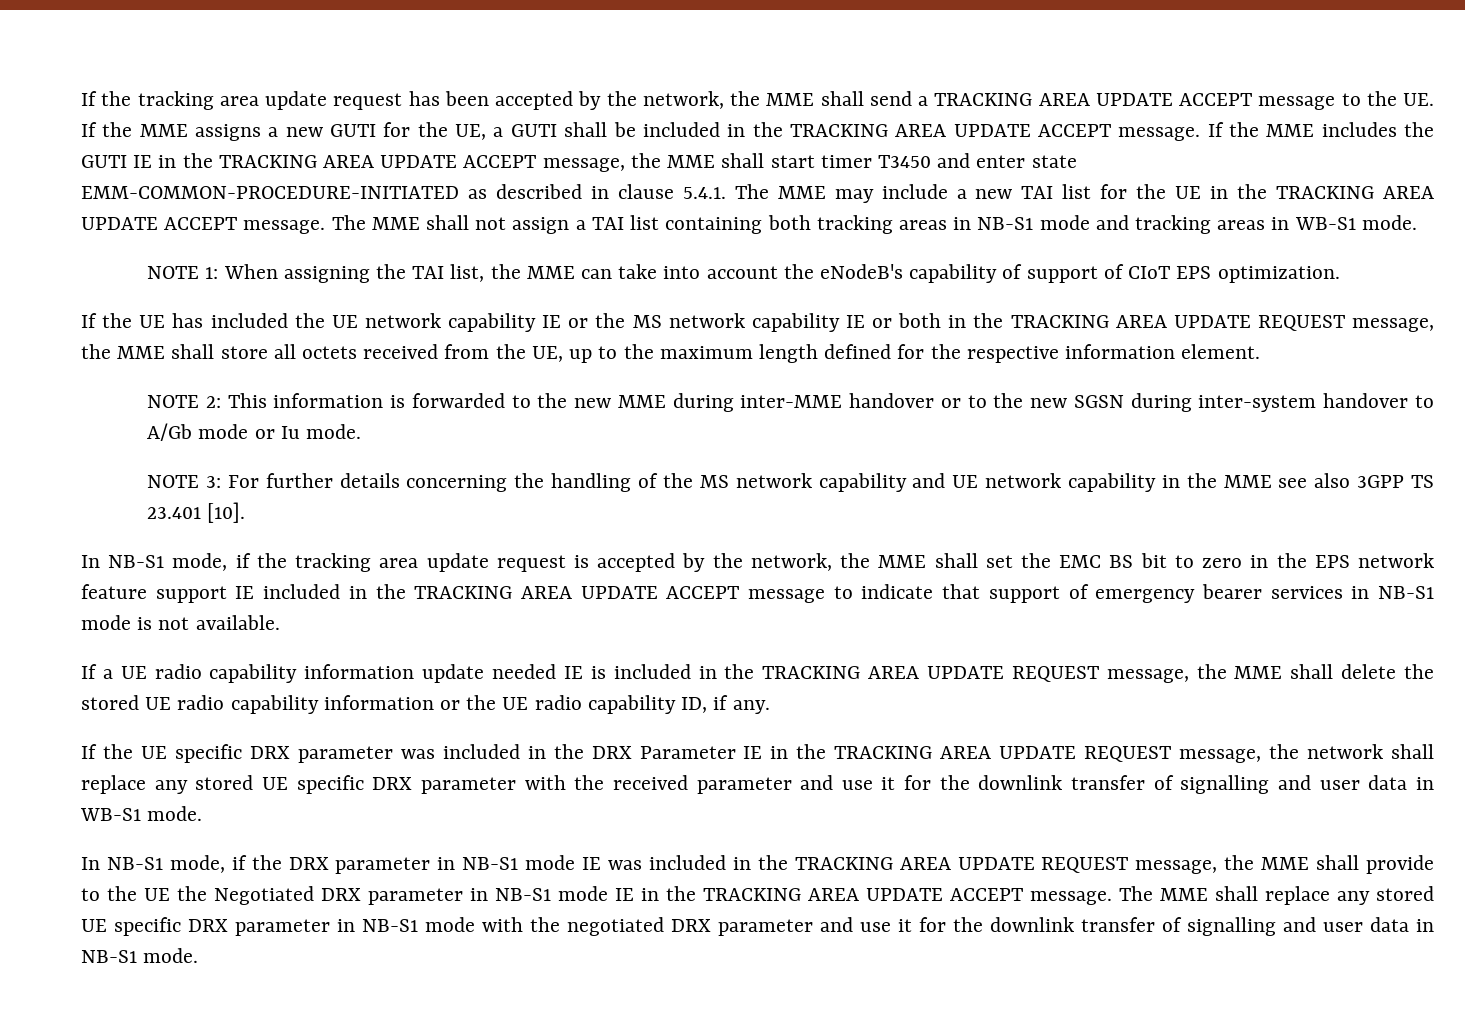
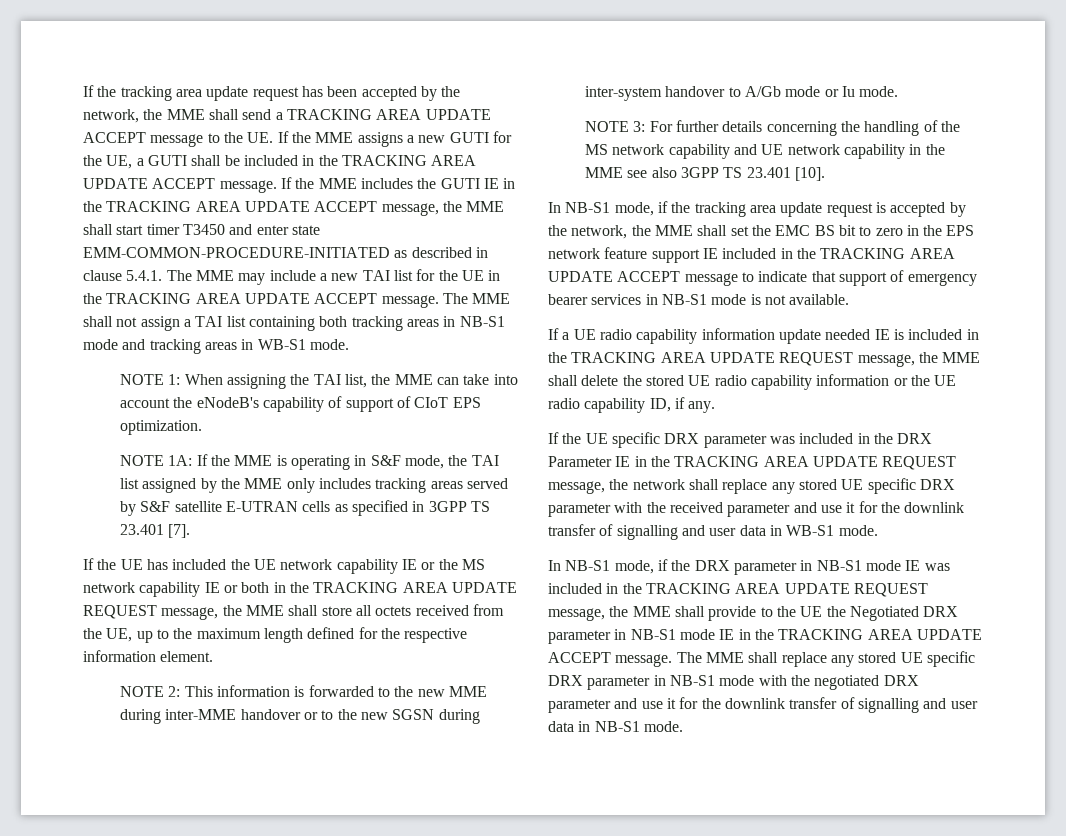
(1340, 274) none -> [120,454,499,470] [120,478,508,493] [120,500,490,516] [120,524,191,538] // NOTE 1A: If the MME is operating in S&F mode, the TAI list assigned by the MME only includes tracking areas served by S&F satellite E-UTRAN cells as specified in 3GPP TS 23.401 [7].

